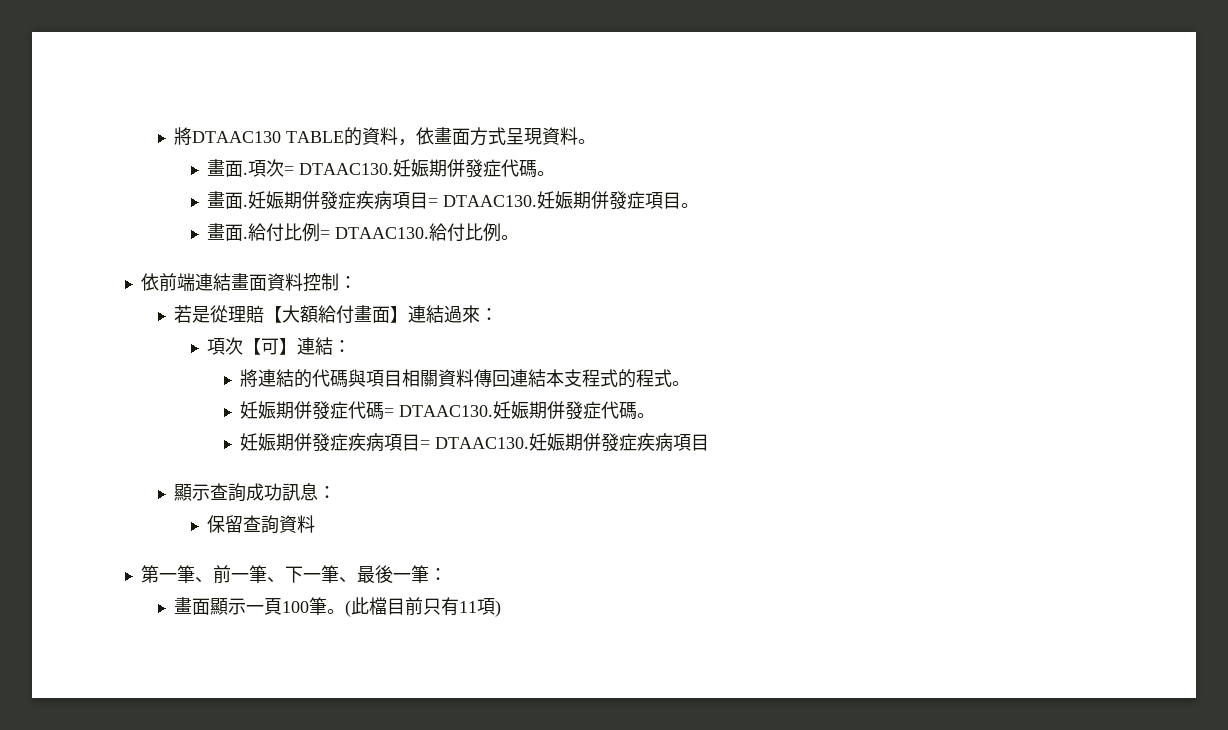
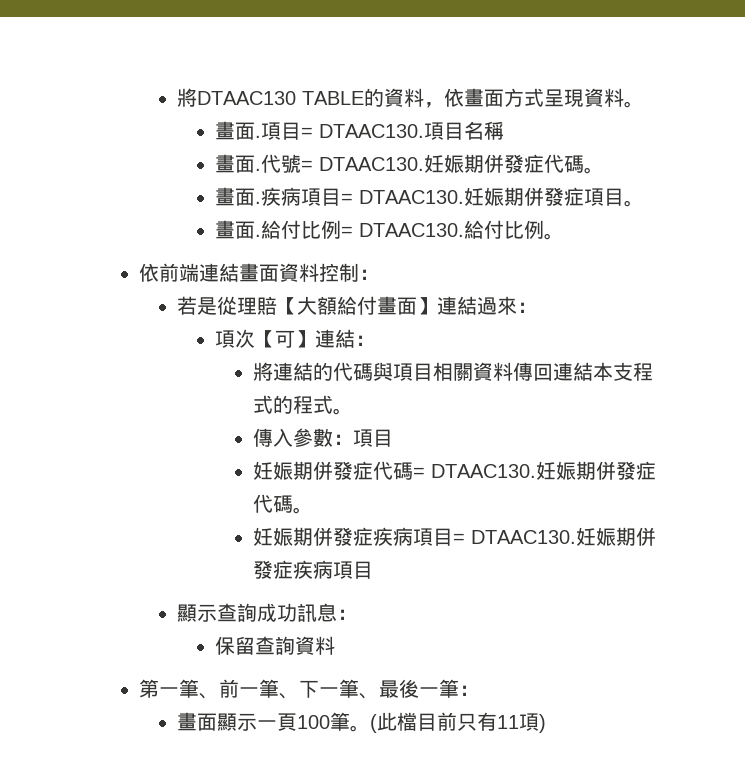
[265,159,284,177] 次 -> [281,121,505,140] [215,154,302,173] 目= DTAAC130.項目名稱 // 畫面.代號
[247,191,356,210] 妊娠期併發症 -> (262, 202) none
(690, 383) none -> [253,428,394,447] // 傳入參數：項目

